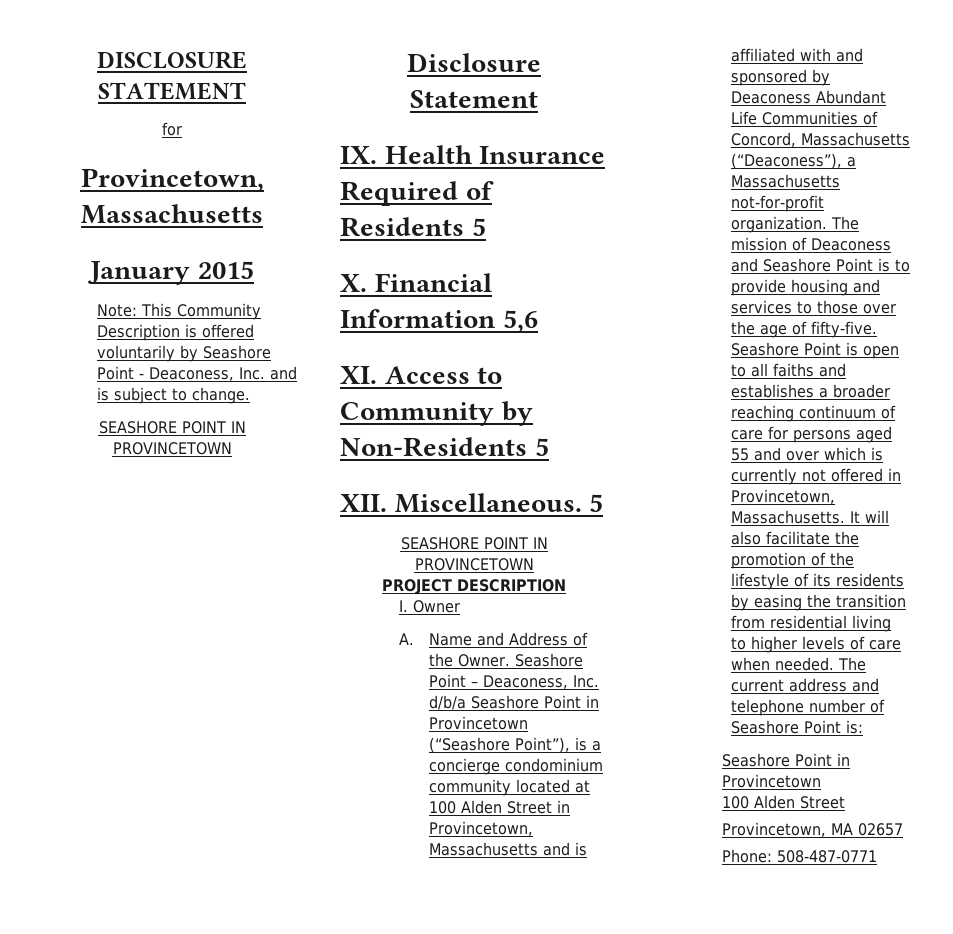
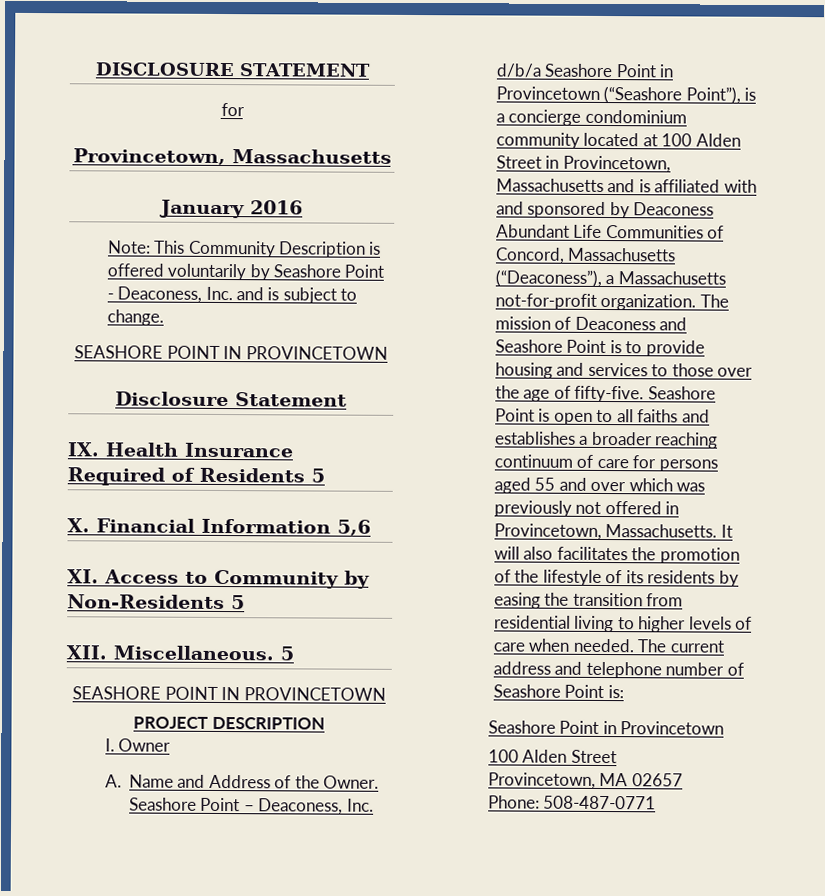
[197,261,254,279] 2015 -> [250,200,303,215] 2016
[870,447,883,461] [730,468,797,485] is currently -> [676,482,706,492] [493,500,572,517] was previously
[765,531,830,545] facilitate -> [556,546,628,561] facilitates

